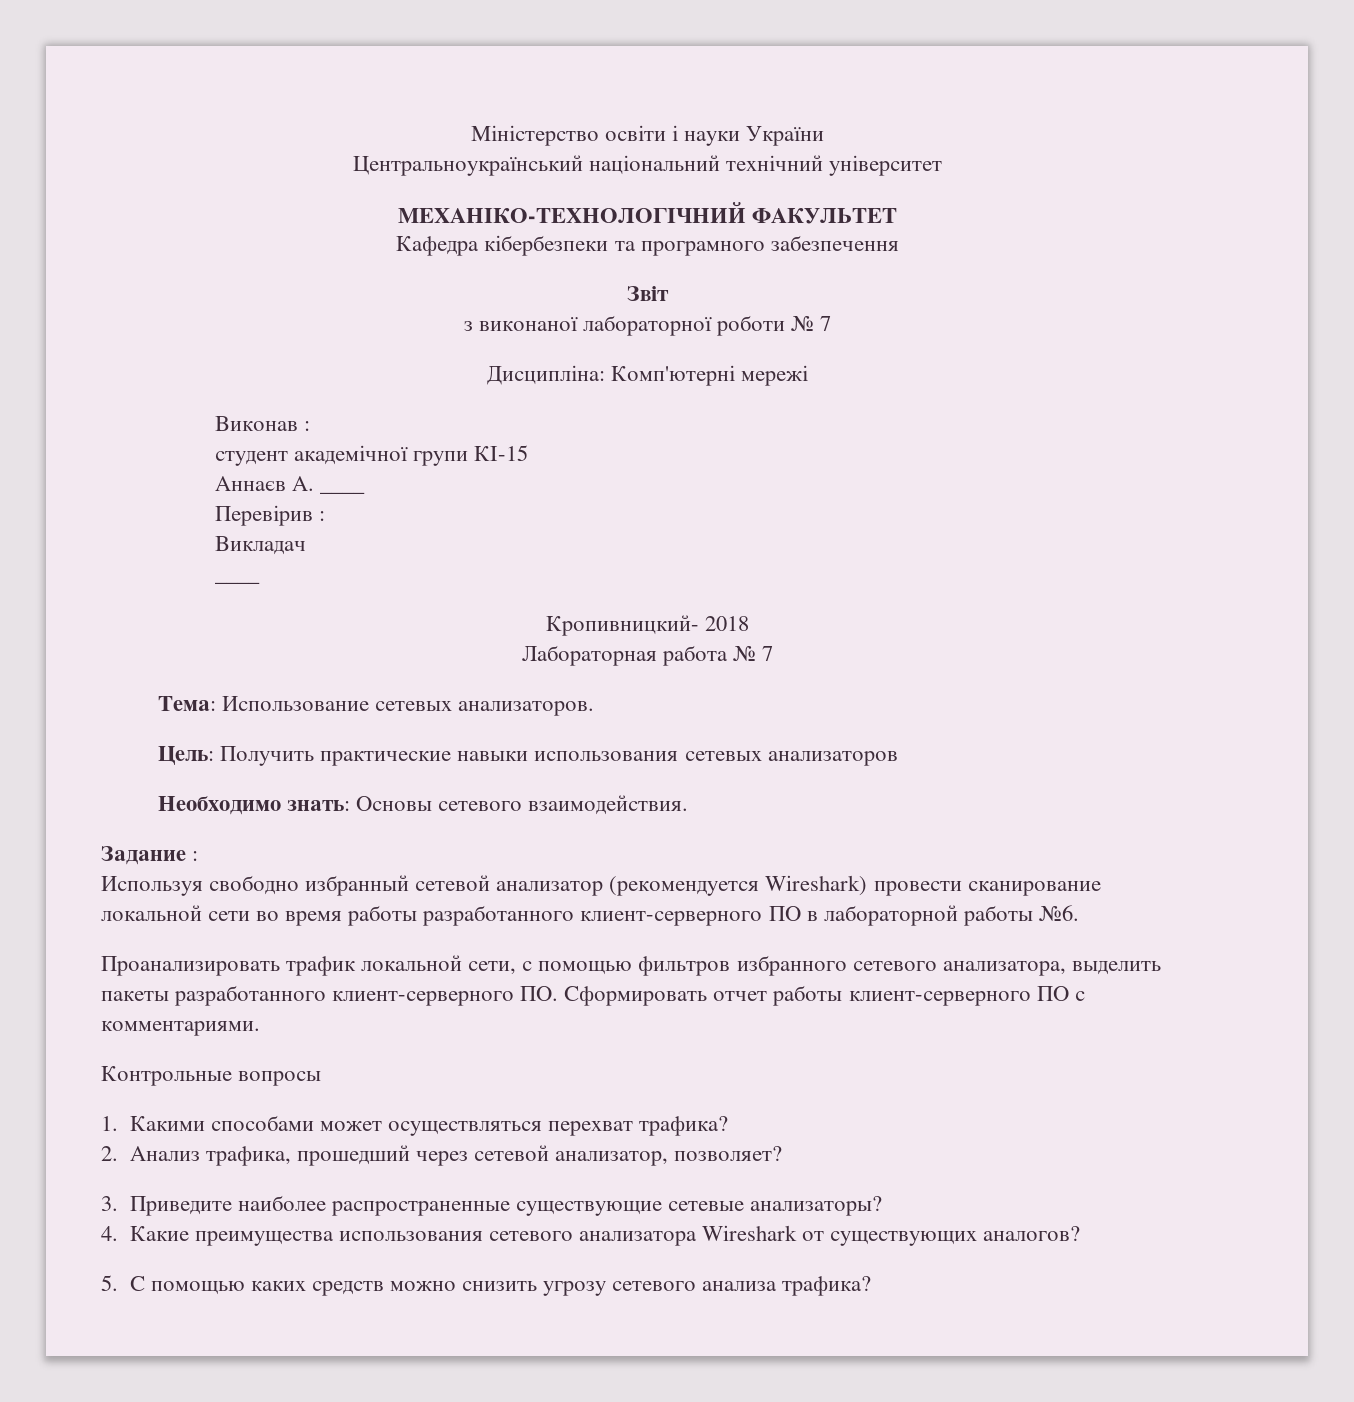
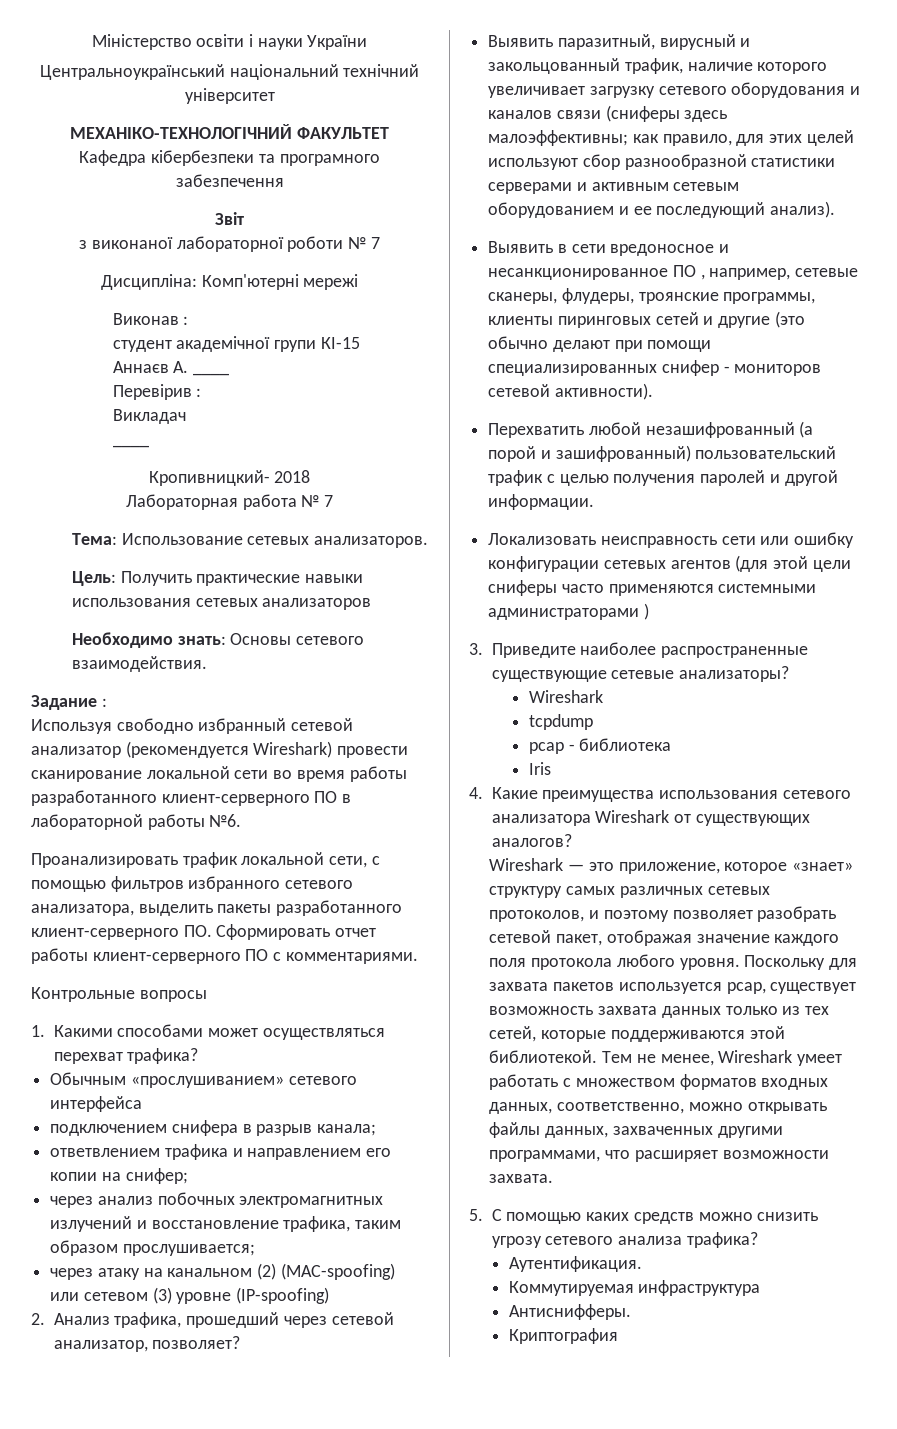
(728, 1126) none -> [50,1072,357,1088] [50,1096,143,1112] [50,1120,377,1136] [50,1144,392,1160] [50,1168,188,1184] [50,1192,384,1208] [50,1216,402,1232] [50,1240,255,1256] [50,1263,395,1280] [50,1287,330,1304] // Обычным «прослушиванием» сетевого интерфейса // подключением снифера в разрыв канала; // ответвлением трафика и направлением его копии на снифер; // через анализ побочных электромагнитных излучений и восстановление трафика, таким образом прослушивается; // через атаку на канальном (2) (MAC-spoofing) или сетевом (3) уровне (IP-spoofing)
(783, 1153) none -> [488,34,751,50] [488,58,828,74] [488,82,861,98] [488,105,728,122] [488,130,854,146] [488,154,836,170] [488,182,740,194] [488,201,836,218] [488,241,730,256] [488,265,859,280] [488,288,816,304] [488,311,805,328] [488,336,712,352] [488,360,822,376] [488,383,653,400] [488,421,814,438] [488,445,837,462] [488,470,838,486] [488,494,595,510] [488,532,855,548] [488,555,851,572] [488,580,817,596] [488,603,649,620] // Выявить паразитный, вирусный и закольцованный трафик, наличие которого увеличивает загрузку сетевого оборудования и каналов связи (сниферы здесь малоэффективны; как правило, для этих целей используют сбор разнообразной статистики серверами и активным сетевым оборудованием и ее последующий анализ). // Выявить в сети вредоносное и несанкционированное ПО , например, сетевые сканеры, флудеры, троянские программы, клиенты пиринговых сетей и другие (это обычно делают при помощи специализированных снифер - мониторов сетевой активности). // Перехватить любой незашифрованный (а порой и зашифрованный) пользовательский трафик с целью получения паролей и другой информации. // Локализовать неисправность сети или ошибку конфигурации сетевых агентов (для этой цели сниферы часто применяются системными администраторами )
(882, 1206) none -> [529,690,604,703] [529,714,594,730] [529,738,672,754] [529,762,552,775] // Wireshark // tcpdump // pcap - библиотека // Iris
(1081, 1233) none -> [489,858,854,874] [489,886,770,898] [489,906,837,922] [489,930,840,946] [489,954,858,970] [489,982,857,994] [489,1006,830,1018] [489,1026,785,1042] [489,1050,843,1066] [489,1074,829,1090] [489,1102,827,1114] [489,1122,783,1138] [489,1150,829,1162] [489,1174,554,1183] // Wireshark — это приложение, которое «знает» структуру самых различных сетевых протоколов, и поэтому позволяет разобрать сетевой пакет, отображая значение каждого поля протокола любого уровня. Поскольку для захвата пакетов используется pcap, существует возможность захвата данных только из тех сетей, которые поддерживаются этой библиотекой. Тем не менее, Wireshark умеет работать с множеством форматов входных данных, соответственно, можно открывать файлы данных, захваченных другими программами, что расширяет возможности захвата.
(872, 1286) none -> [508,1256,642,1272] [508,1280,761,1296] [508,1304,631,1320] [508,1328,618,1344] // Аутентификация. // Коммутируемая инфраструктура // Антиснифферы. // Криптография

